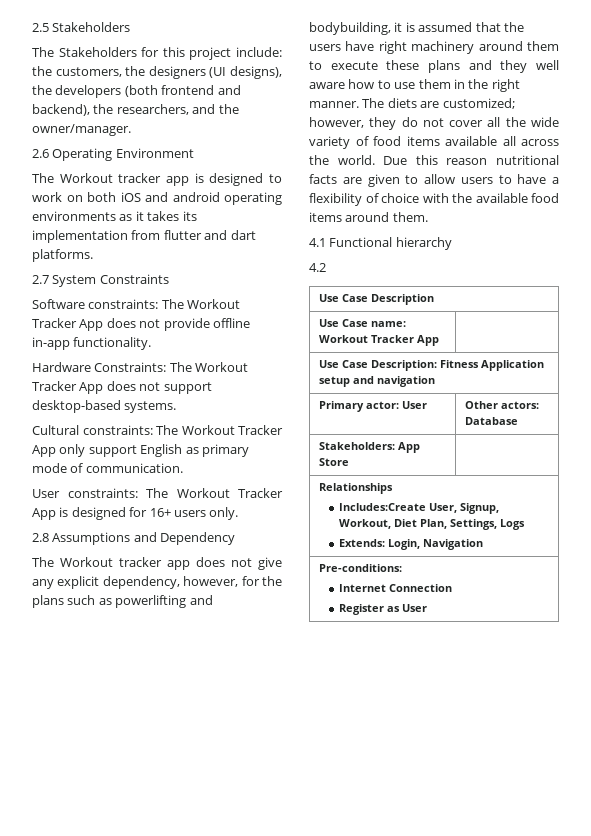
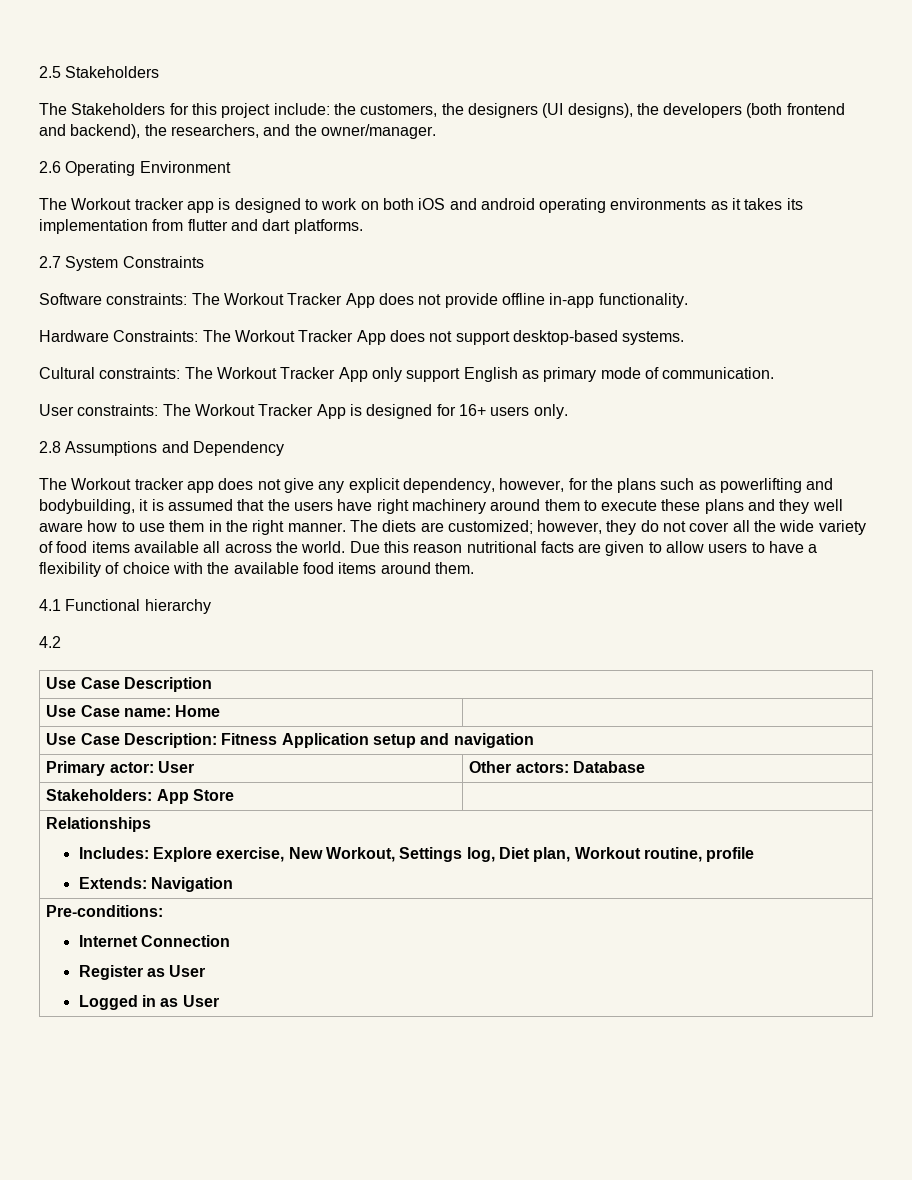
[318,335,439,346] Workout Tracker App -> [175,705,221,717] Home
[339,503,500,514] [339,519,526,530] Includes:Create User, Signup, Workout, Diet Plan, Settings, Logs -> [78,847,755,862] Includes: Explore exercise, New Workout, Settings log, Diet plan, Workout routine, profile
[388,539,421,550] Login, -> (147, 883) none
(428, 608) none -> [78,995,219,1010] // Logged in as User

